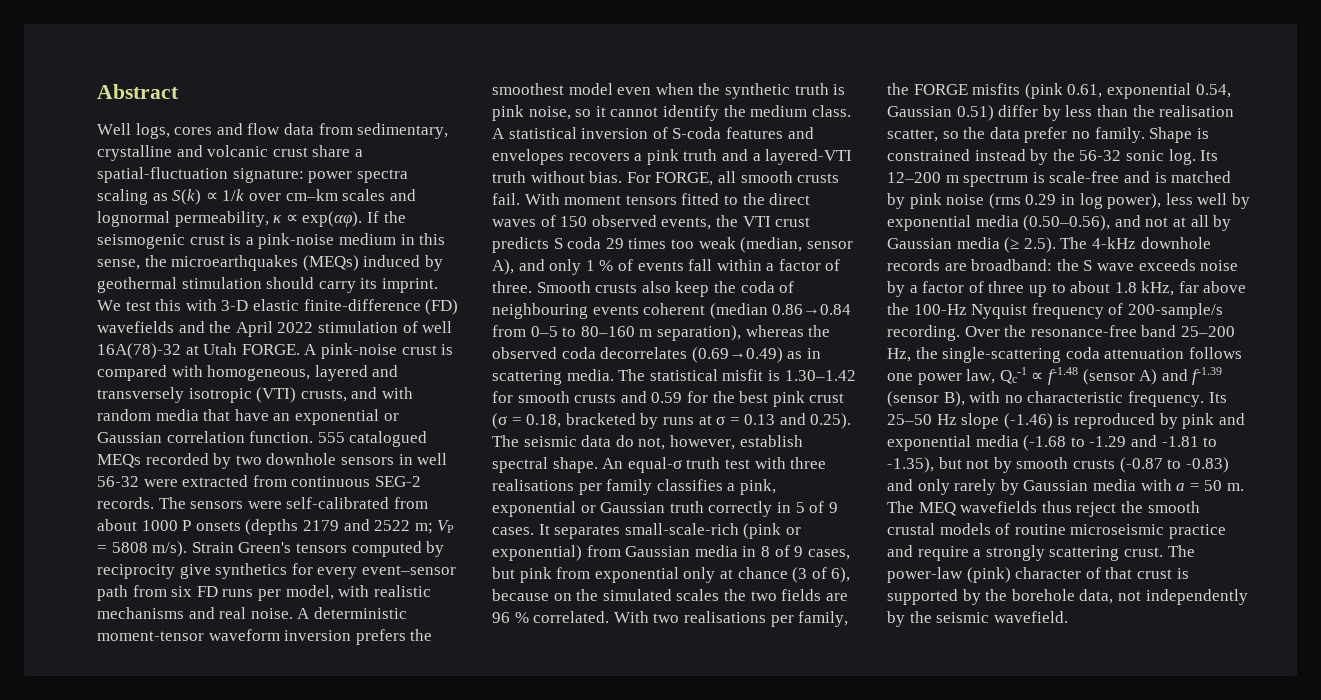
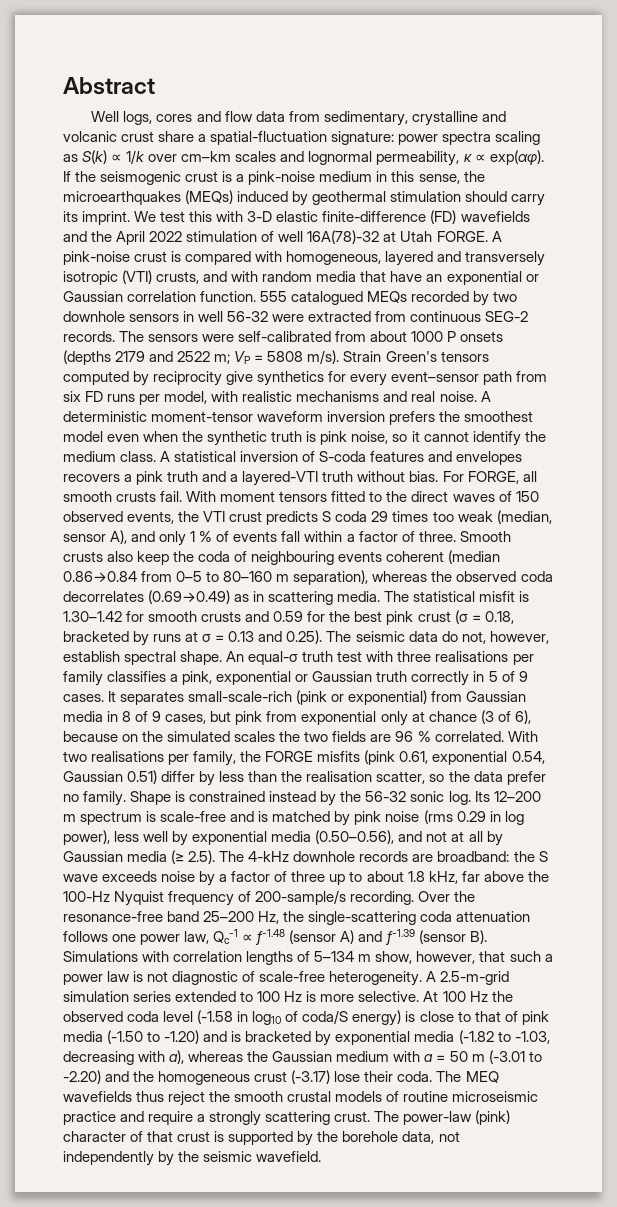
[943,391,1227,407] [887,413,1245,429] [887,435,1218,451] [887,457,1229,473] [887,479,1244,495] B), with no characteristic frequency. Its 25–50 Hz slope (-1.46) is reproduced by pink and exponential media (-1.68 to -1.29 and -1.81 to -1.35), but not by smooth crusts (-0.87 to -0.83) and only rarely by Gaussian media with a = 50 m. -> [469,930,487,944] [63,951,553,965] [63,971,510,986] [63,991,513,1002] [63,1010,549,1026] [63,1030,550,1046] [63,1050,542,1065] [63,1070,433,1085] B). Simulations with correlation lengths of 5–134 m show, however, that such a power law is not diagnostic of scale-free heterogeneity. A 2.5-m-grid simulation series extended to 100 Hz is more selective. At 100 Hz the observed coda level (-1.58 in log10 of coda/S energy) is close to that of pink media (-1.50 to -1.20) and is bracketed by exponential media (-1.82 to -1.03, decreasing with a), whereas the Gaussian medium with a = 50 m (-3.01 to -2.20) and the homogeneous crust (-3.17) lose their coda.

